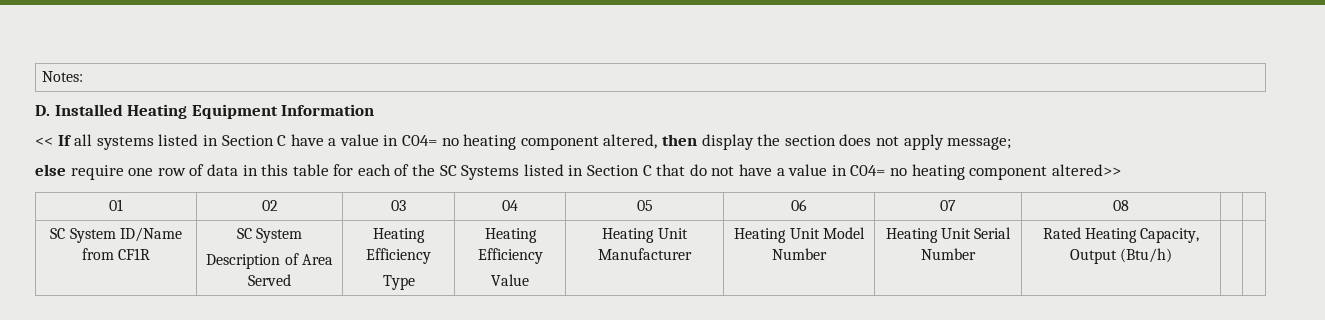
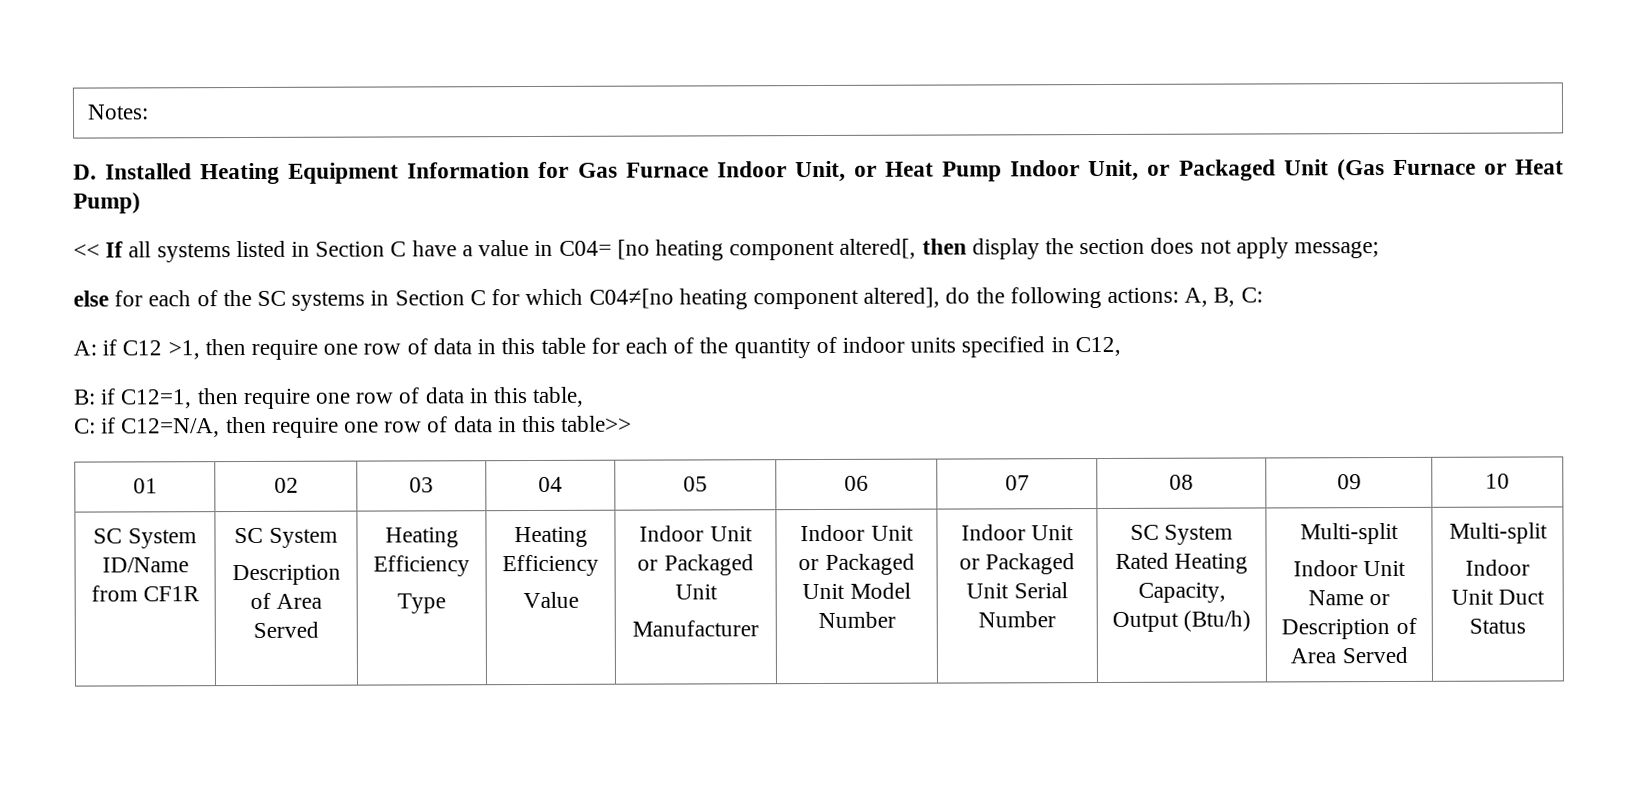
(375, 110) none -> [538,159,1564,183] [73,192,141,214] for Gas Furnace Indoor Unit, or Heat Pump Indoor Unit, or Packaged Unit (Gas Furnace or Heat Pump)
[441,134,658,150] no heating component altered, -> [616,238,917,261] [no heating component altered[,
(66, 170) none -> [114,287,1263,311] [73,339,246,360] for each of the SC systems in Section C for which C04≠[no heating component altered], do the following actions: A, B, C: // A: if C12 >1, then
[439,164,1121,180] SC Systems listed in Section C that do not have a value in C04= no heating component altered>> -> [733,336,1121,359] [73,386,585,410] [74,415,633,438] quantity of indoor units specified in C12, // B: if C12=1, then require one row of data in this table, // C: if C12=N/A, then require one row of data in this table>>
(1129, 205) | -> [1336,474,1362,490] [1485,473,1510,489] 09 | 10
[602,228,688,243] [598,248,692,260] [734,228,787,243] Heating Unit Manufacturer | Heating -> [639,525,753,542] [637,554,754,576] [674,584,718,600] [632,620,759,637] [800,524,914,542] [798,553,915,575] Indoor Unit or Packaged Unit // Manufacturer | Indoor Unit or Packaged
[885,228,938,243] Heating -> [960,524,1075,541] [958,553,1076,575] Indoor Unit or Packaged
(976, 254) none -> [1129,524,1234,545] SC System
(1173, 255) | -> [1300,522,1399,545] [1292,560,1407,577] [1307,590,1391,606] [1281,617,1417,640] [1290,646,1408,664] [1448,522,1548,544] [1465,559,1530,576] [1450,589,1546,605] [1469,618,1526,634] Multi-split // Indoor Unit Name or Description of Area Served | Multi-split // Indoor Unit Duct Status

